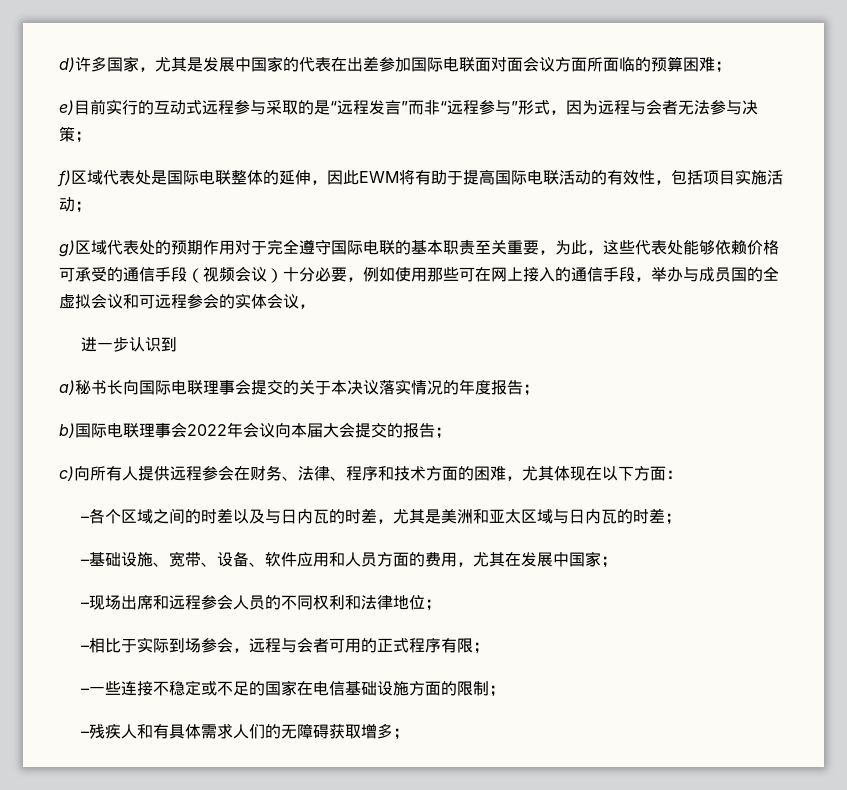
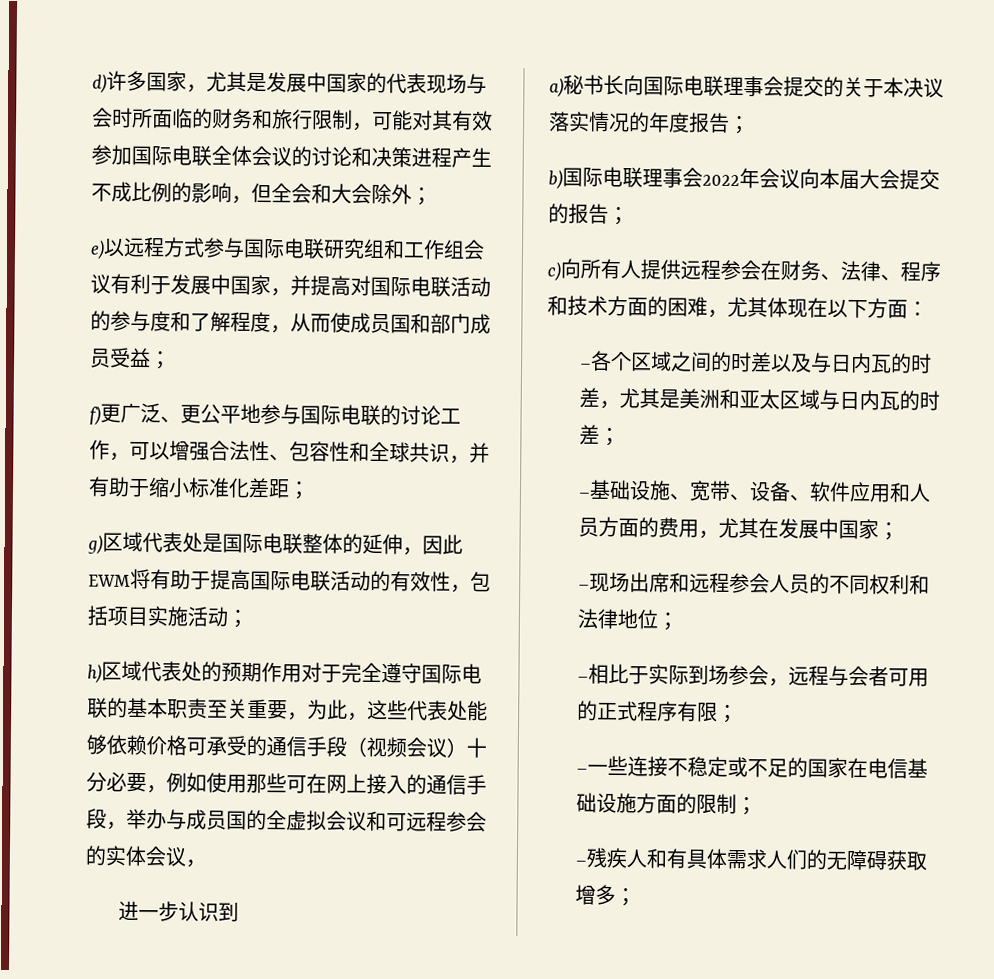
[331,56,731,73] [59,99,758,115] [59,126,91,143] [57,170,71,187] 在出差参加国际电联面对面会议方面所面临的预算困难； // e)目前实行的互动式远程参与采取的是“远程发言”而非“远程参与”形式，因为远程与会者无法参与决策； // f) -> [426,73,487,94] [92,107,493,131] [91,144,492,168] [91,181,432,206] [90,237,485,260] [90,273,491,298] [90,310,491,334] [90,347,171,370] [89,402,461,427] [89,439,490,464] [88,476,310,500] [87,534,103,555] 现场与会时所面临的财务和旅行限制，可能对其有效参加国际电联全体会议的讨论和决策进程产生不成比例的影响，但全会和大会除外； // e)以远程方式参与国际电联研究组和工作组会议有利于发展中国家，并提高对国际电联活动的参与度和了解程度，从而使成员国和部门成员受益； // f)更广泛、更公平地参与国际电联的讨论工作，可以增强合法性、包容性和全球共识，并有助于缩小标准化差距； // g)
[59,240,75,257] g) -> [87,663,102,684] h)

